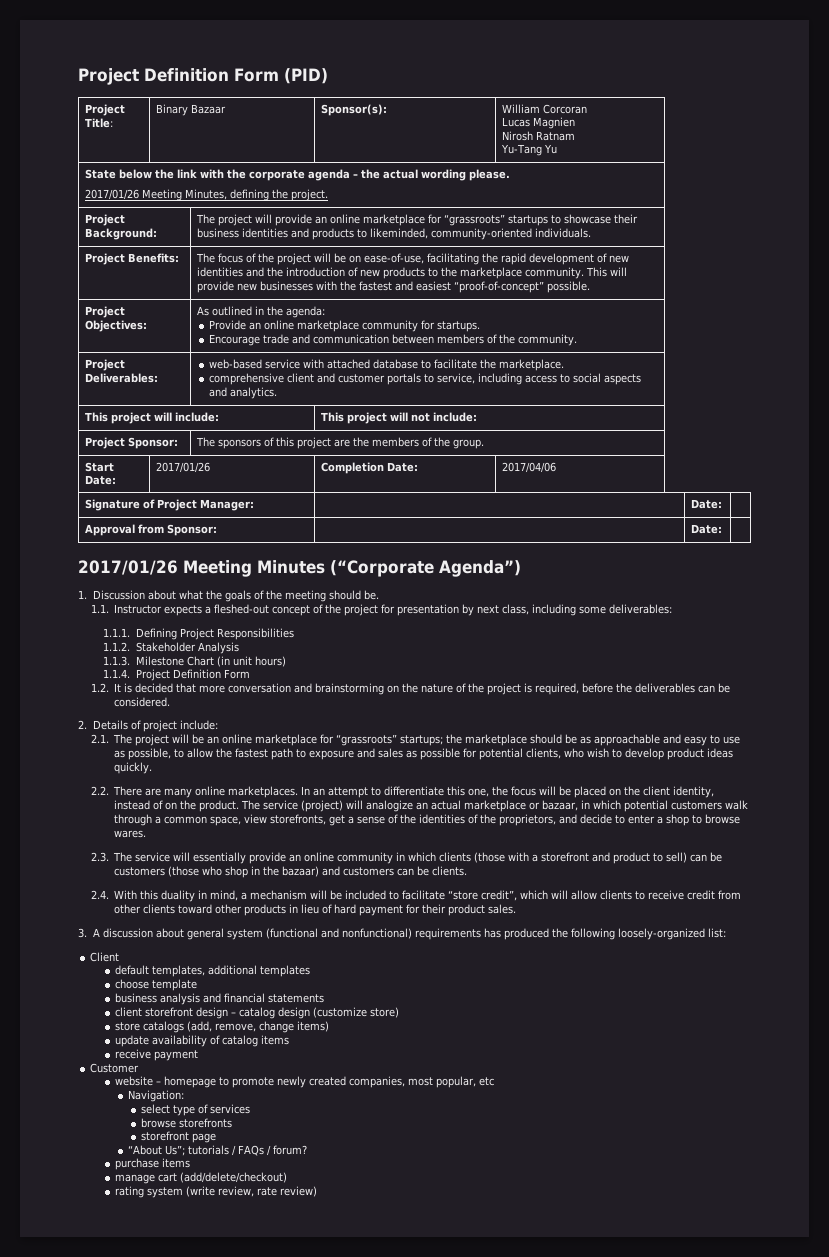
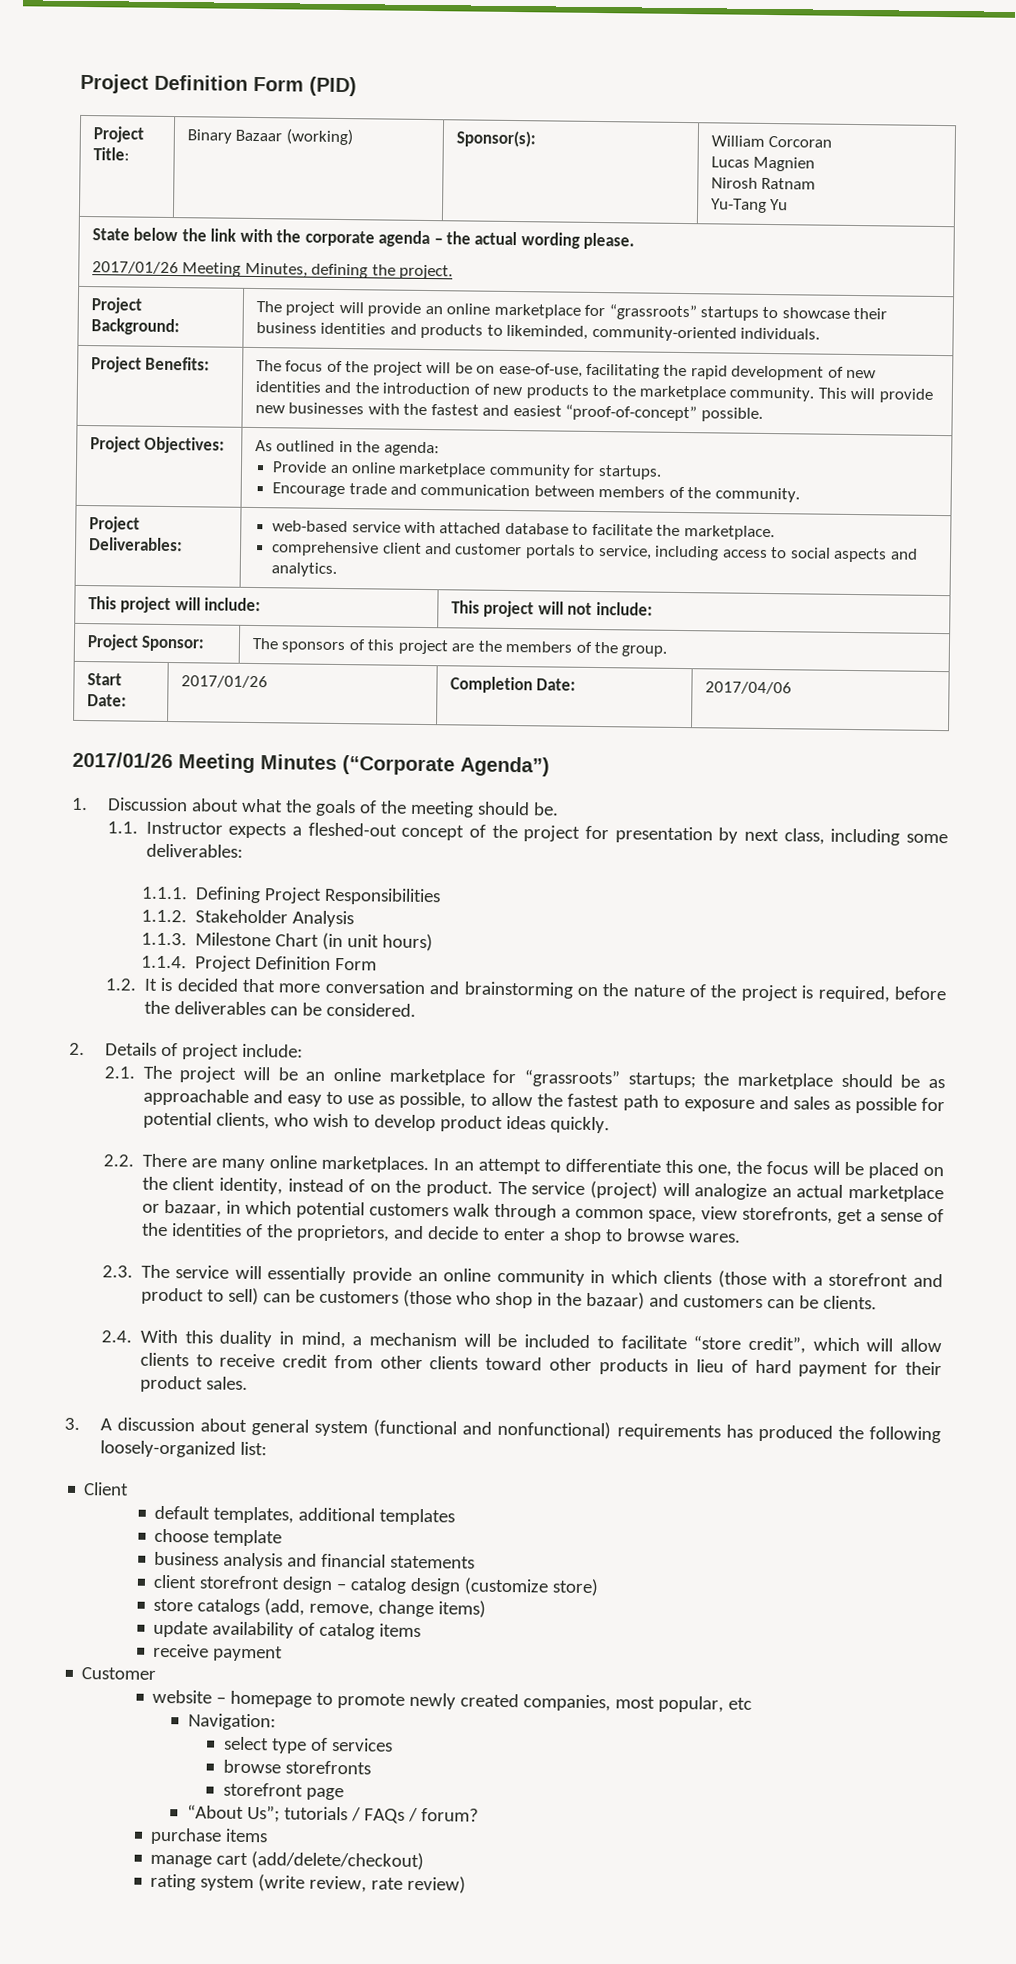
(227, 109) none -> [285,128,353,146] (working)
[85,499,255,511] [691,499,723,509] [85,524,218,536] [691,524,723,534] // Signature of Project Manager: | | Date: | // Approval from Sponsor: | | Date: | -> (792, 688) none

